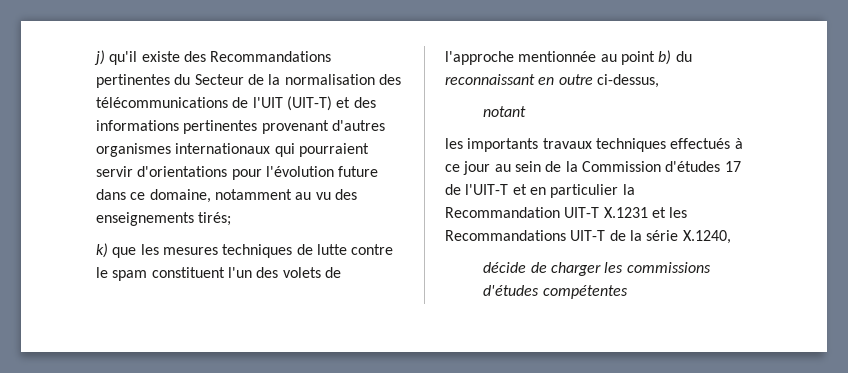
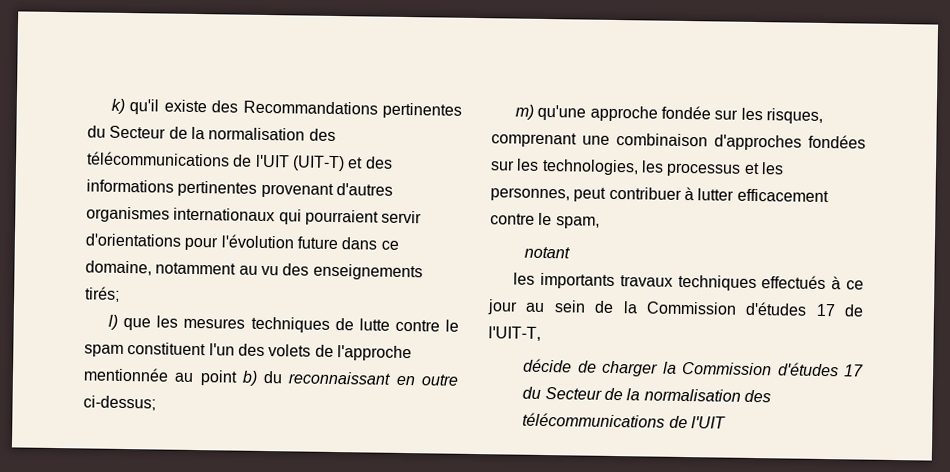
[94,50,105,65] j) -> [111,98,126,114] k)
[96,243,108,258] k) -> [108,314,119,330] l)
[596,74,659,88] ci-dessus, -> [83,395,156,411] [515,104,824,124] [491,132,866,151] [490,158,784,177] [490,186,829,203] [490,212,600,229] ci-dessus; // m) qu'une approche fondée sur les risques, comprenant une combinaison d'approches fondées sur les technologies, les processus et les personnes, peut contribuer à lutter efficacement contre le spam,
[465,184,635,198] [445,207,688,218] [445,230,731,244] [483,262,711,276] [483,285,628,299] l'UIT-T et en particulier la Recommandation UIT-T X.1231 et les Recommandations UIT-T de la série X.1240, // décide de charger les commissions d'études compétentes -> [488,326,541,341] [523,358,864,377] [522,386,771,403] [522,412,726,429] l'UIT-T, // décide de charger la Commission d'études 17 du Secteur de la normalisation des télécommunications de l'UIT

